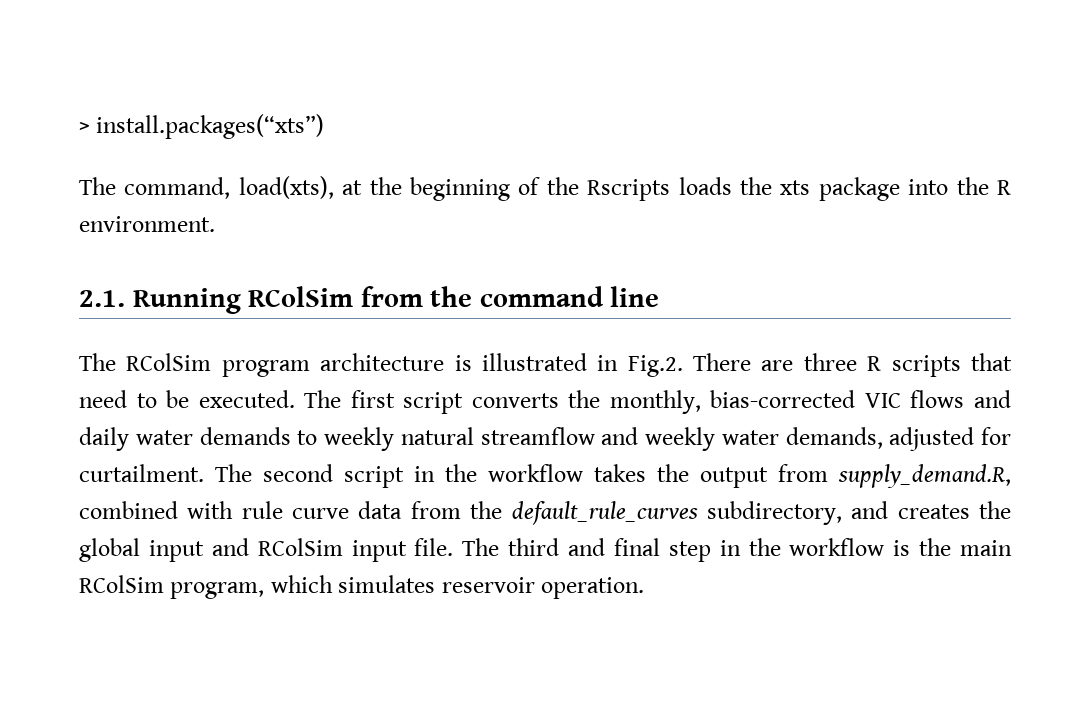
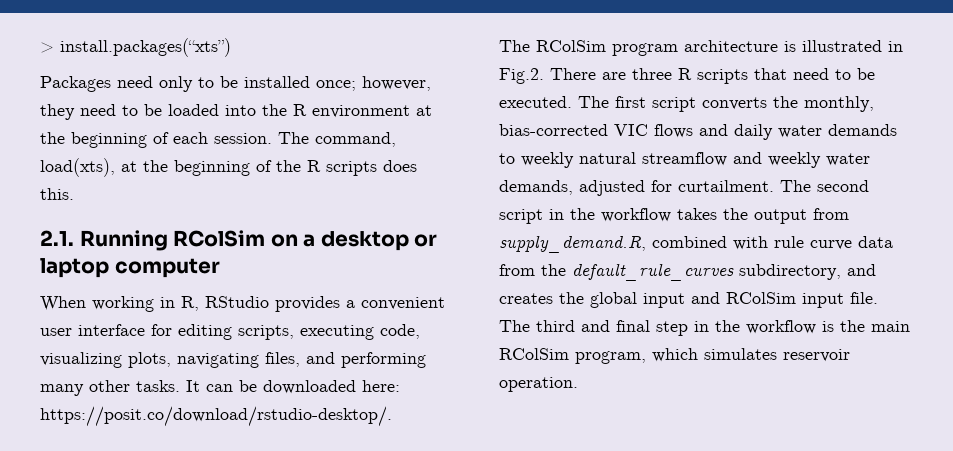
(325, 126) none -> [40,76,431,92] [40,104,432,120] [40,132,272,148] Packages need only to be installed once; however, they need to be loaded into the R environment at the beginning of each session.
[587,177,1011,201] [79,216,215,232] [79,286,660,314] Rscripts loads the xts package into the R environment. // 2.1. Running RColSim from the command line -> [307,160,417,176] [40,188,74,200] [40,230,438,251] [40,258,220,278] [40,296,445,312] [40,324,420,340] [40,352,426,368] [40,380,400,396] [40,406,392,427] R scripts does this. // 2.1. Running RColSim on a desktop or laptop computer // When working in R, RStudio provides a convenient user interface for editing scripts, executing code, visualizing plots, navigating files, and performing many other tasks. It can be downloaded here: https://posit.co/download/rstudio-desktop/.

